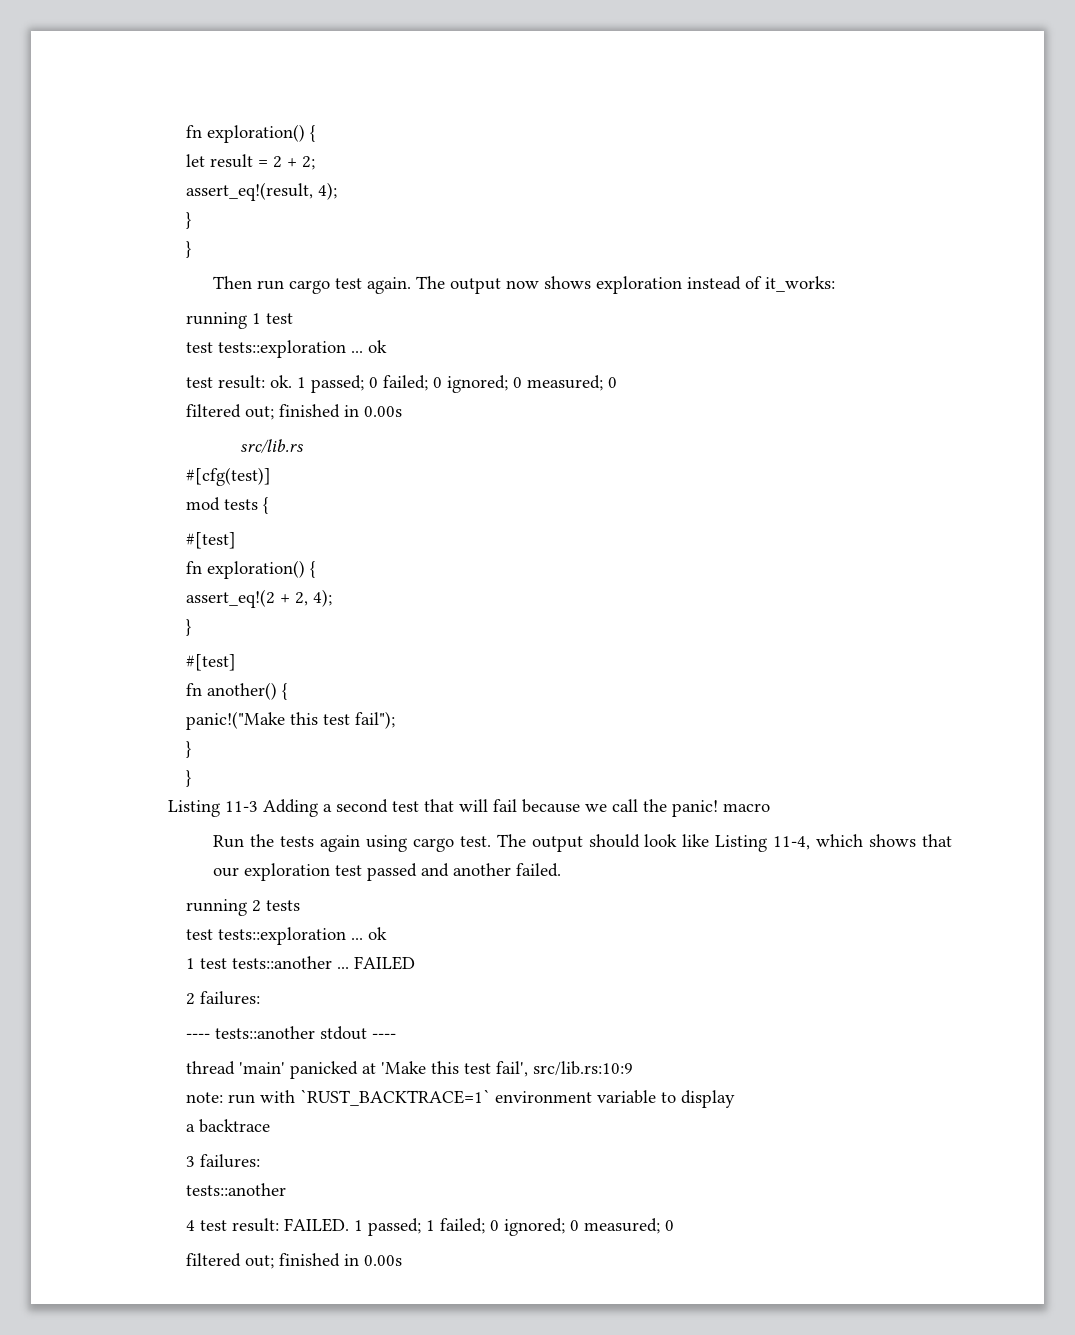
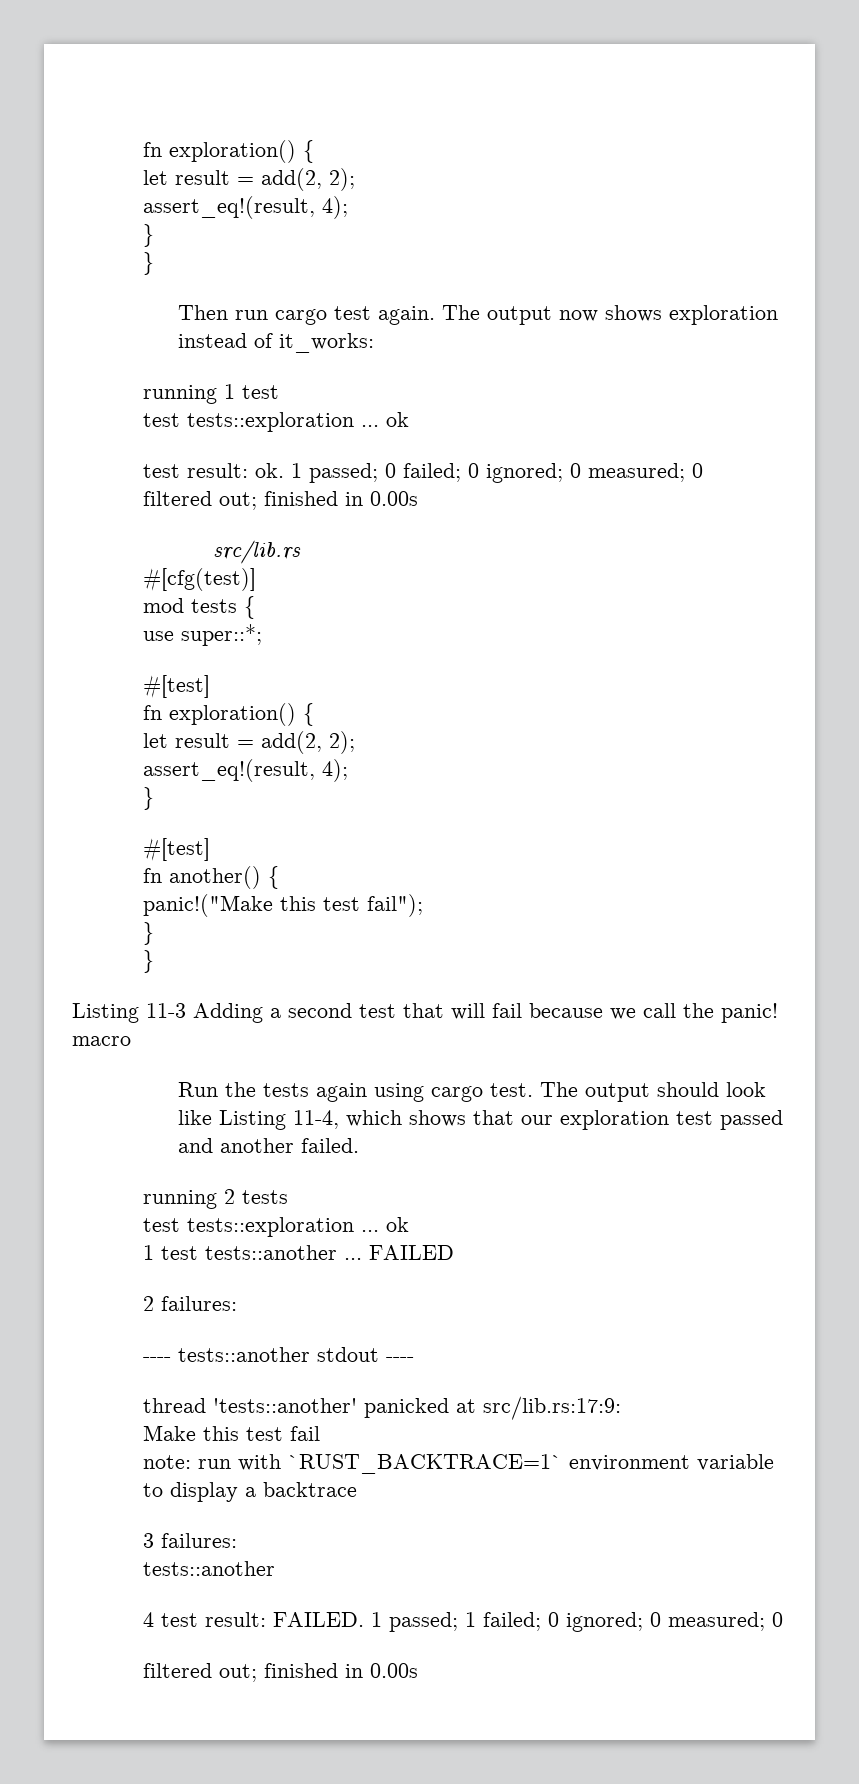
[186,124,316,143] [186,154,316,170] fn exploration() { // let result = 2 + 2; -> [142,140,314,163] [142,168,355,191] fn exploration() { // let result = add(2, 2);
(269, 505) none -> [142,624,262,646] // use super::*;
[186,589,309,608] assert_eq!(2 + 2, -> [142,731,355,754] [142,759,315,782] let result = add(2, 2); // assert_eq!(result,
[239,1062,286,1074] 'main' -> [212,1398,357,1413] 'tests::another'
[381,1061,634,1077] 'Make this test fail', src/lib.rs:10:9 -> [482,1396,621,1420] [142,1425,320,1441] src/lib.rs:17:9: // Make this test fail
(736, 1099) // -> (238, 1492) none

